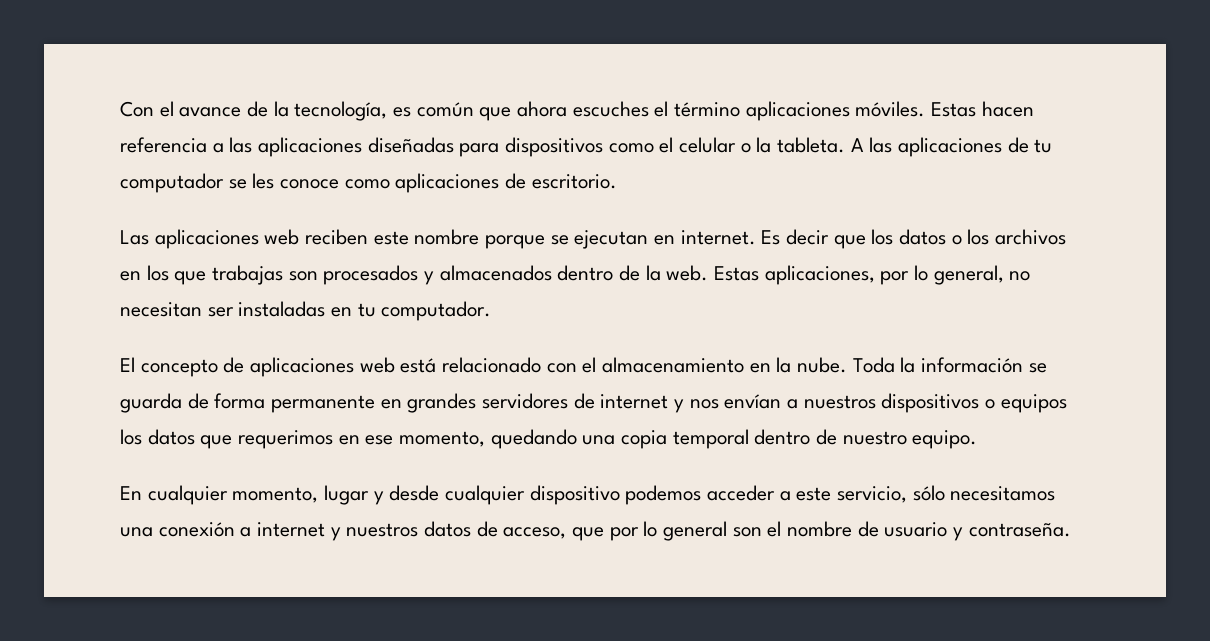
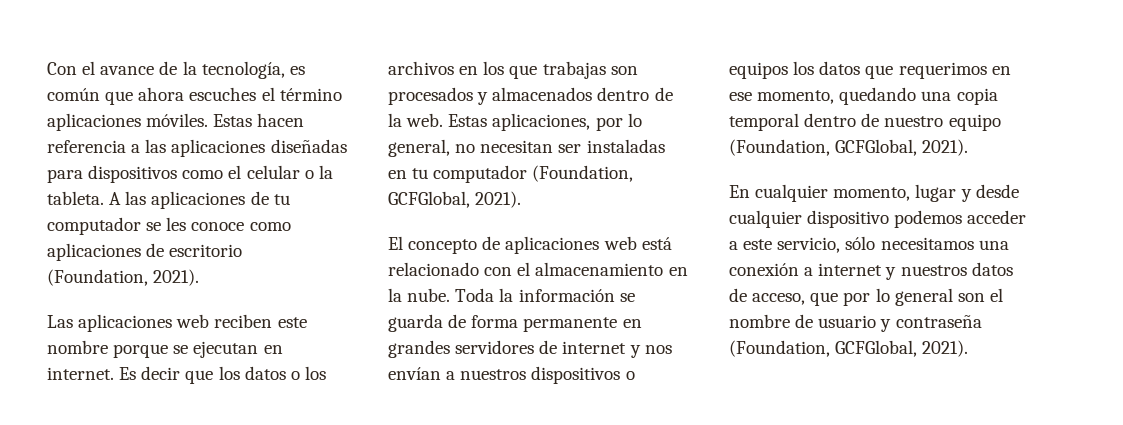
[531,174,617,189] escritorio. -> [169,244,243,257] [47,269,200,286] escritorio (Foundation, 2021).
[381,301,492,321] computador. -> [433,165,634,183] [388,191,522,208] computador (Foundation, GCFGlobal, 2021).
[912,430,978,449] equipo. -> [948,114,1001,131] [729,139,969,156] equipo (Foundation, GCFGlobal, 2021).
[968,523,1071,537] contraseña. -> [895,315,982,328] [729,340,969,357] contraseña (Foundation, GCFGlobal, 2021).

